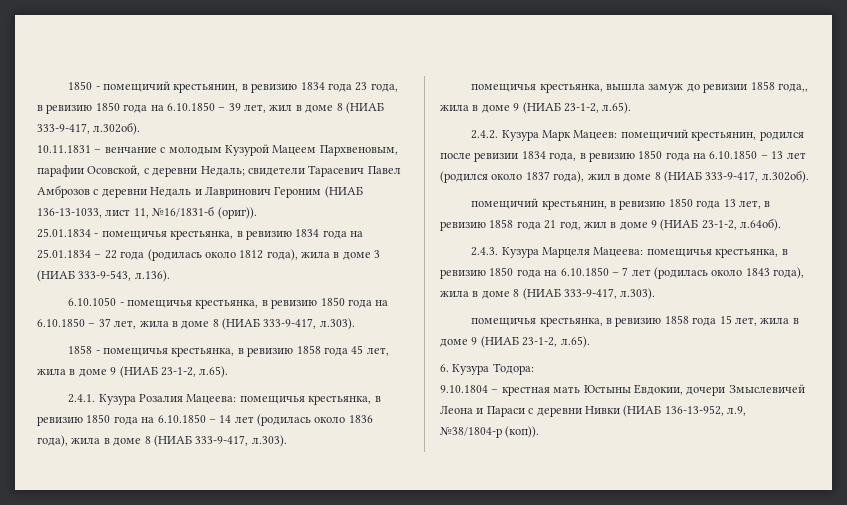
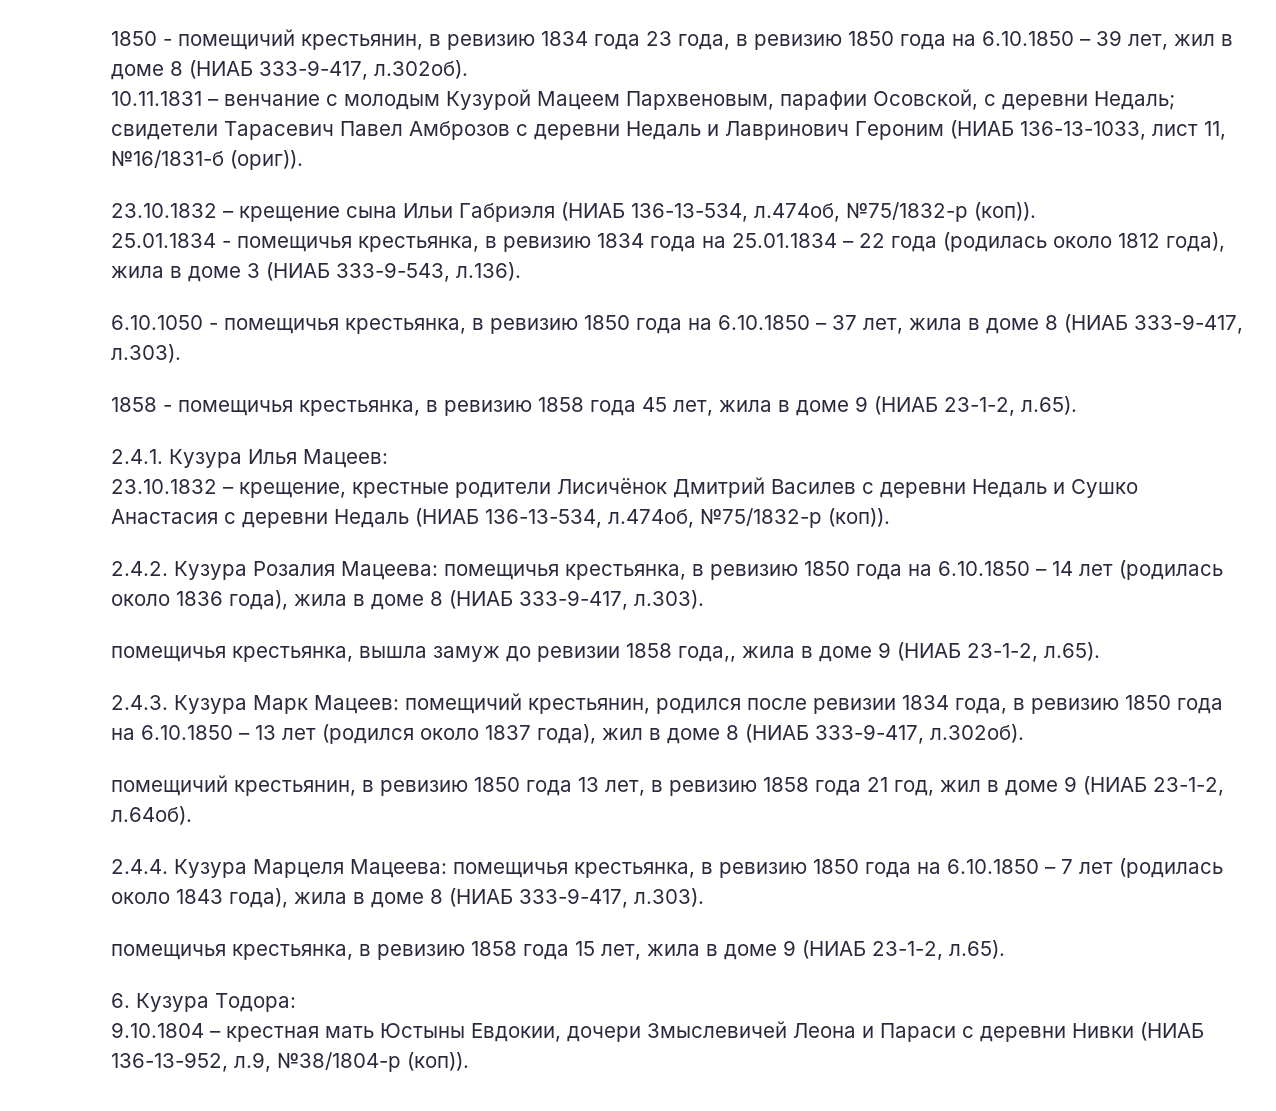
(257, 213) none -> [111,202,1036,222] // 23.10.1832 – крещение сына Ильи Габриэля (НИАБ 136-13-534, л.474об, №75/1832-р (коп)).
(136, 399) none -> [248,449,388,468] [111,477,1138,498] [111,508,890,528] [111,561,247,580] Илья Мацеев: // 23.10.1832 – крещение, крестные родители Лисичёнок Дмитрий Василев с деревни Недаль и Сушко Анастасия с деревни Недаль (НИАБ 136-13-534, л.474об, №75/1832-р (коп)). // 2.4.2. Кузура
[471,130,499,139] 2.4.2. -> [111,695,168,710] 2.4.3.
[471,247,499,256] 2.4.3. -> [111,859,168,874] 2.4.4.

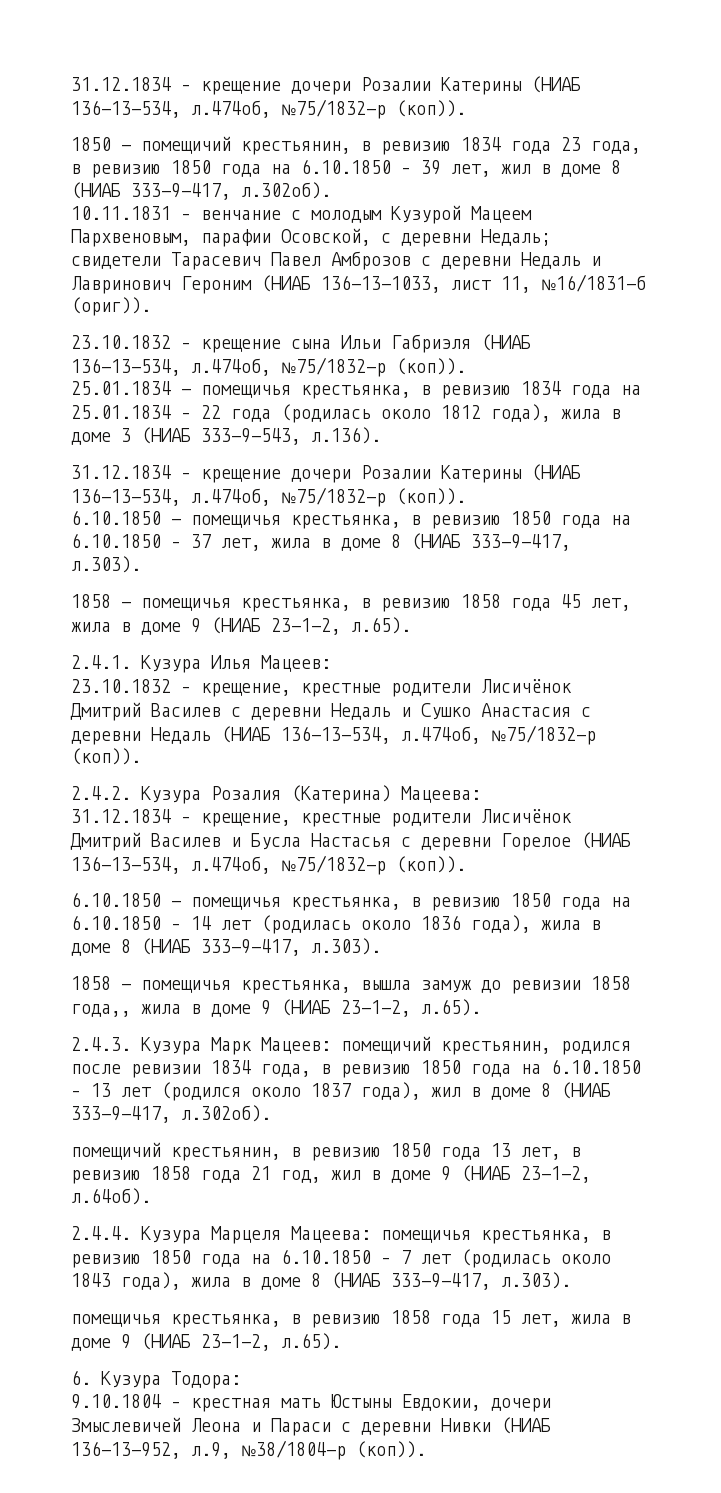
(111, 38) none -> [71,76,581,95] [71,99,466,119] 31.12.1834 – крещение дочери Розалии Катерины (НИАБ 136-13-534, л.474об, №75/1832-р (коп)). //
[111,315,203,330] 6.10.1050 -> [71,464,581,483] [71,487,466,507] [71,510,161,525] 31.12.1834 – крещение дочери Розалии Катерины (НИАБ 136-13-534, л.474об, №75/1832-р (коп)). // 6.10.1850
[341,561,438,580] Мацеева: -> [291,785,481,804] [71,809,572,827] [70,832,631,851] [71,855,466,875] [71,892,181,907] (Катерина) Мацеева: // 31.12.1834 – крещение, крестные родители Лисичёнок Дмитрий Василев и Бусла Настасья с деревни Горелое (НИАБ 136-13-534, л.474об, №75/1832-р (коп)). // 6.10.1850 -
(704, 599) none -> [71,976,131,990] 1858 -

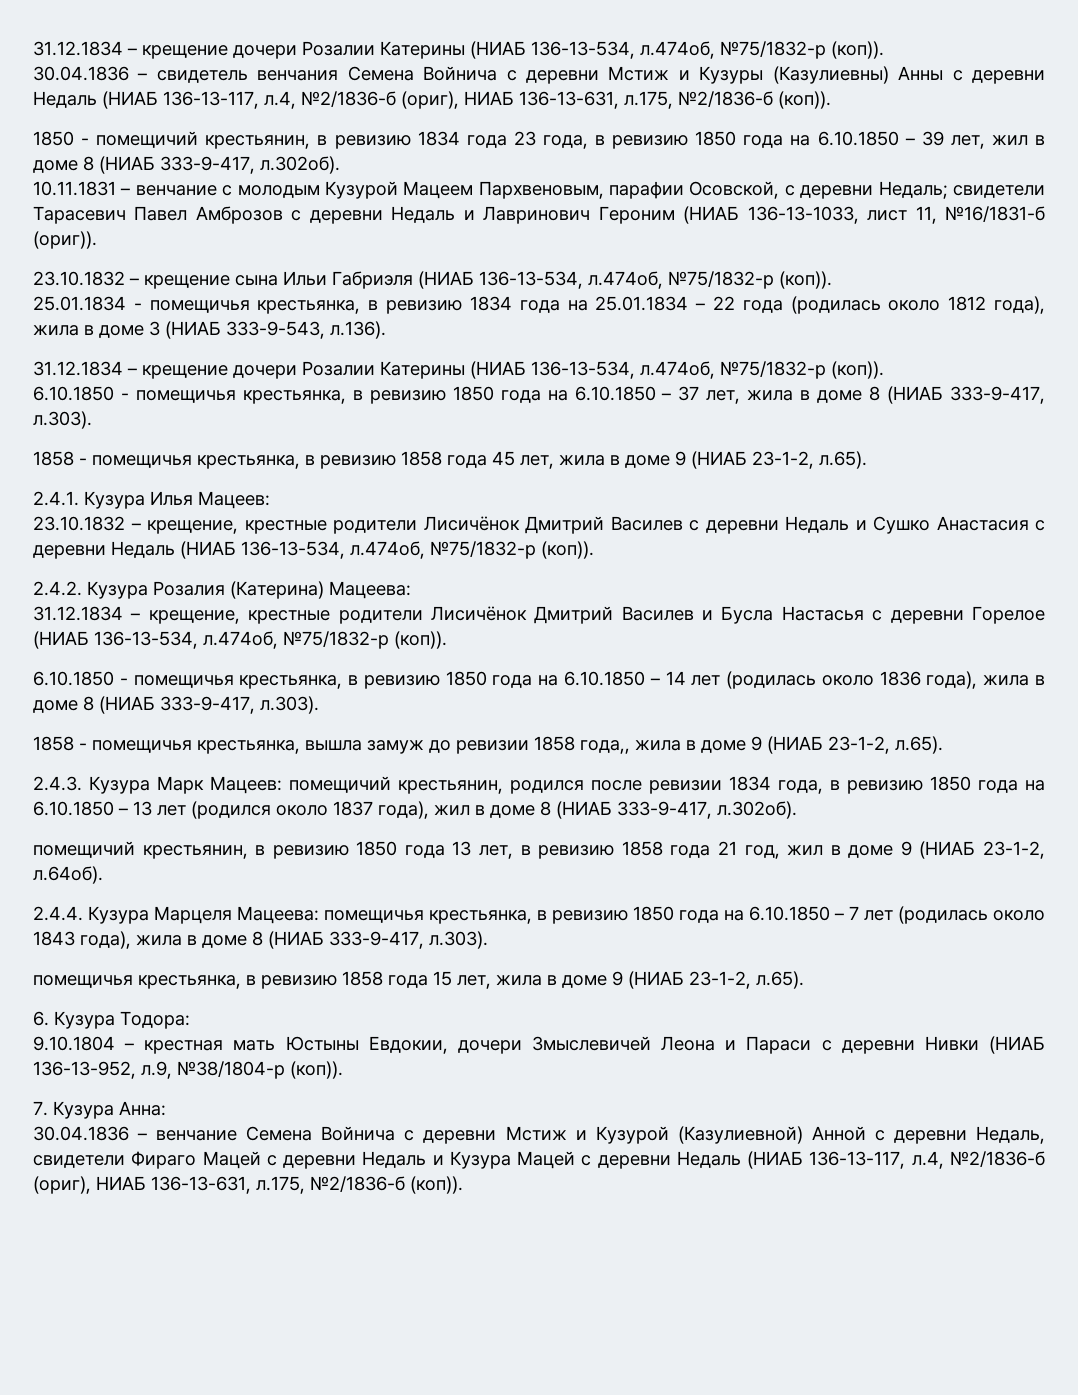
(466, 108) none -> [33,66,1045,84] [33,91,831,109] // 30.04.1836 – свидетель венчания Семена Войнича с деревни Мстиж и Кузуры (Казулиевны) Анны с деревни Недаль (НИАБ 136-13-117, л.4, №2/1836-б (ориг), НИАБ 136-13-631, л.175, №2/1836-б (коп)).
(426, 1449) none -> [33,1101,166,1119] [33,1126,1045,1144] [33,1151,1045,1169] [33,1176,463,1194] // 7. Кузура Анна: // 30.04.1836 – венчание Семена Войнича с деревни Мстиж и Кузурой (Казулиевной) Анной с деревни Недаль, свидетели Фираго Мацей с деревни Недаль и Кузура Мацей с деревни Недаль (НИАБ 136-13-117, л.4, №2/1836-б (ориг), НИАБ 136-13-631, л.175, №2/1836-б (коп)).

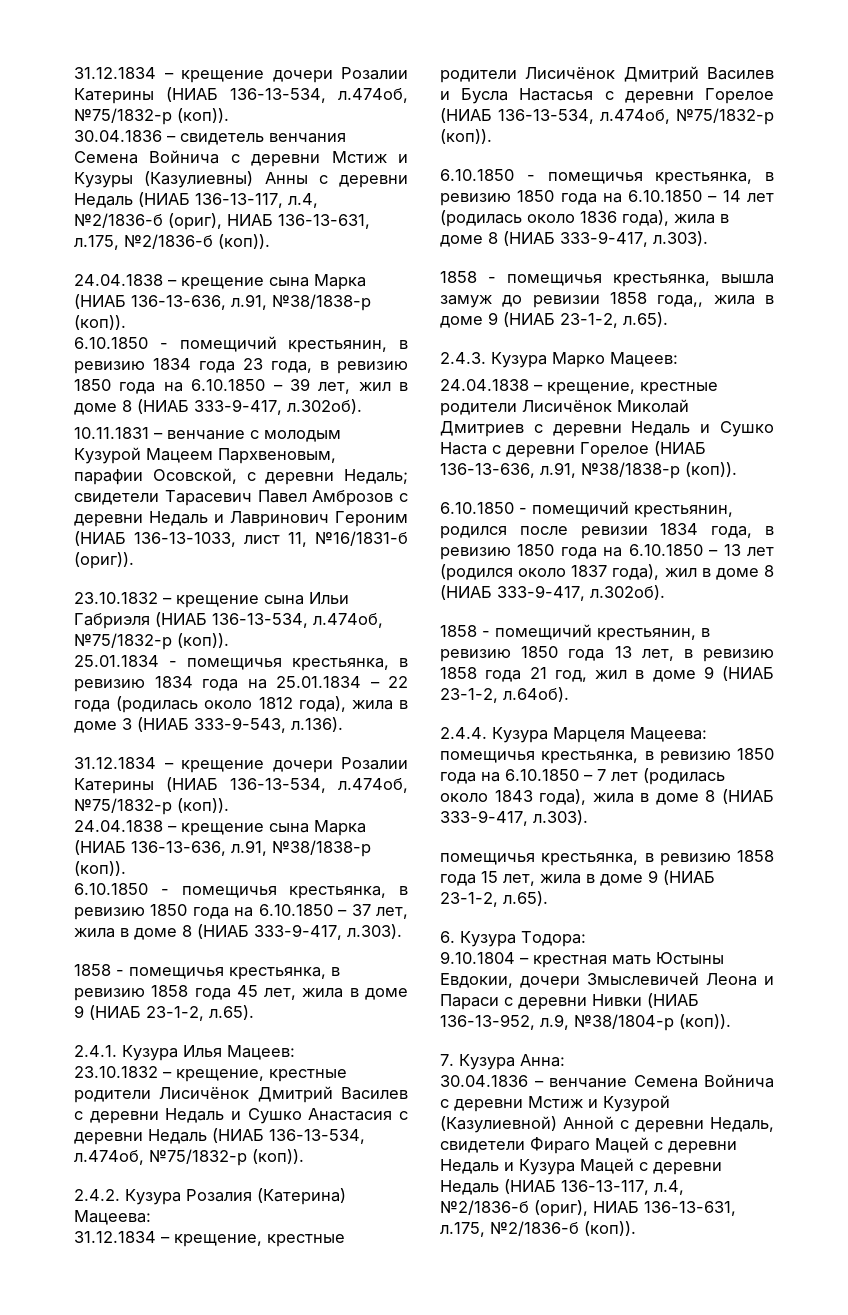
[33,131,74,146] 1850 -> [74,274,366,290] [74,294,371,311] [74,315,126,330] [74,337,148,349] 24.04.1838 – крещение сына Марка (НИАБ 136-13-636, л.91, №38/1838-р (коп)). // 6.10.1850
(884, 370) none -> [74,820,366,836] [74,840,371,857] [74,861,126,876] // 24.04.1838 – крещение сына Марка (НИАБ 136-13-636, л.91, №38/1838-р (коп)).
[157,776,282,794] Марк Мацеев: -> [552,352,678,368] [440,379,718,395] [440,399,689,416] [440,421,774,437] [440,441,706,458] [440,462,737,479] [440,502,527,514] Марко Мацеев: // 24.04.1838 – крещение, крестные родители Лисичёнок Миколай Дмитриев с деревни Недаль и Сушко Наста с деревни Горелое (НИАБ 136-13-636, л.91, №38/1838-р (коп)). // 6.10.1850 -
(797, 810) none -> [440,625,490,637] 1858 -

